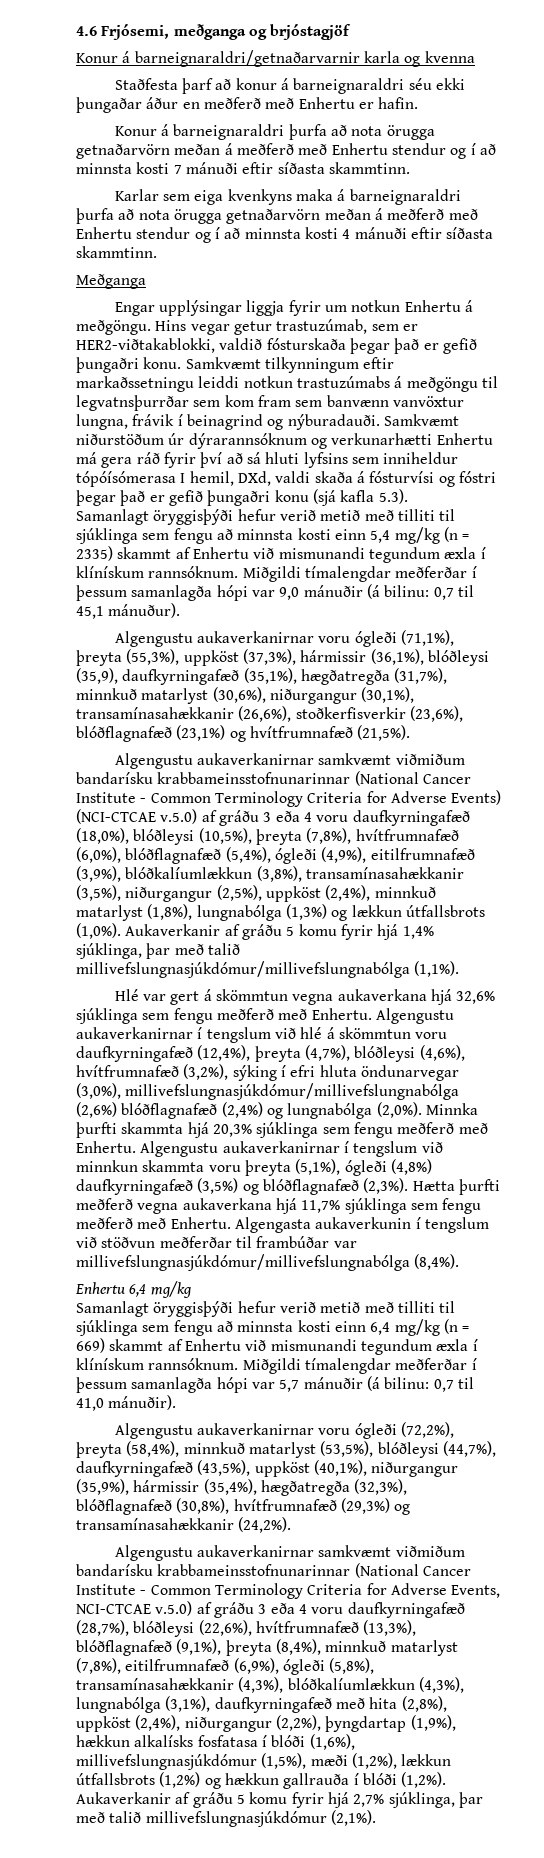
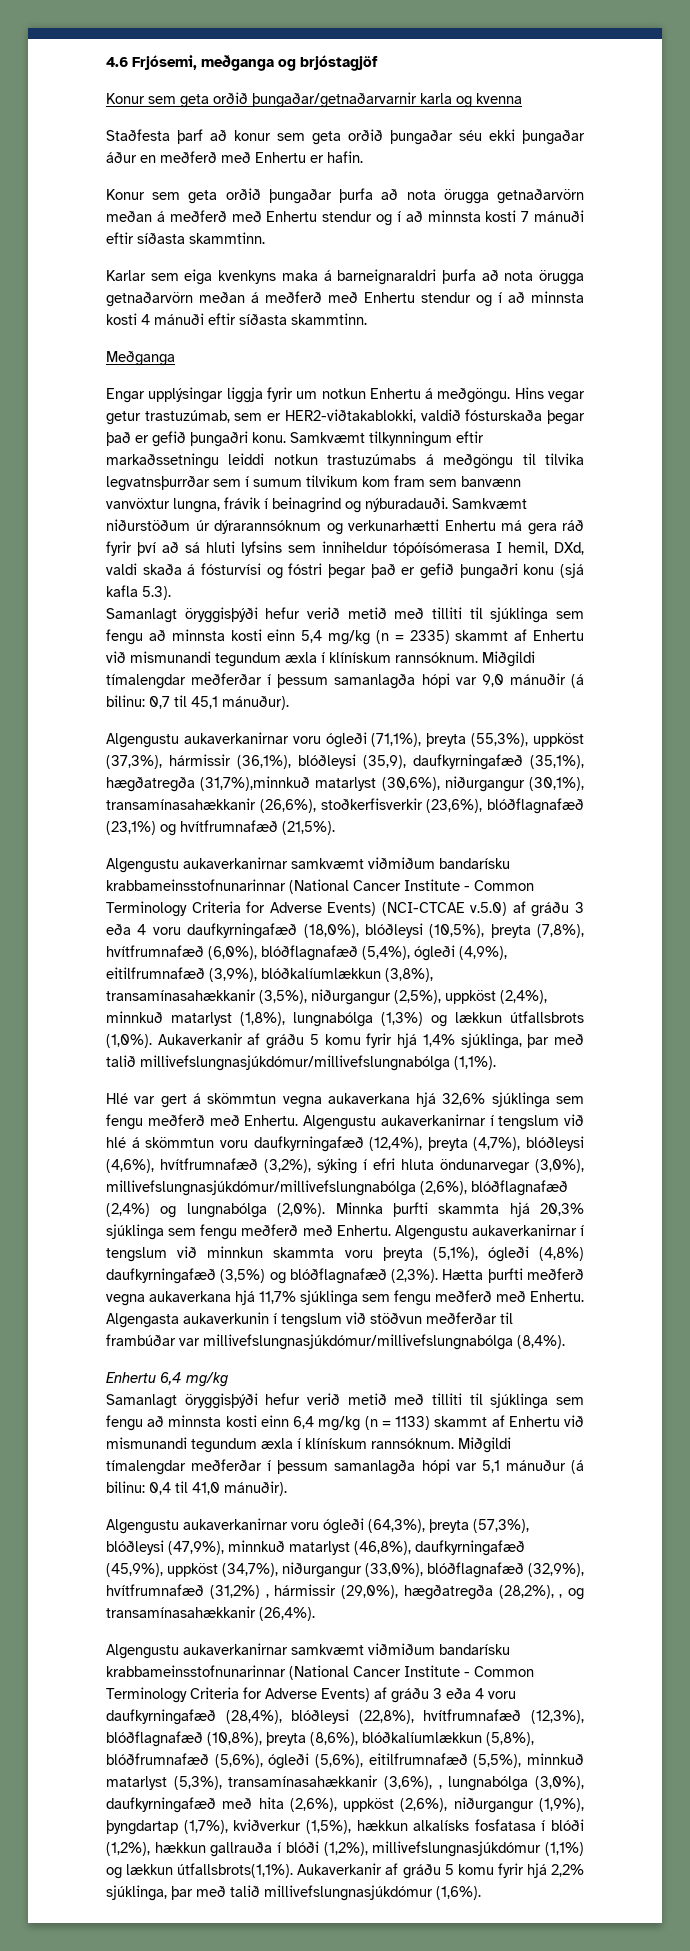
[122,50,360,67] á barneignaraldri/getnaðarvarnir -> [148,92,417,108] sem geta orðið þungaðar/getnaðarvarnir
[280,78,405,94] á barneignaraldri -> [277,129,453,145] sem geta orðið þungaðar
[161,124,285,140] á barneignaraldri -> [152,188,332,204] sem geta orðið þungaðar
(498, 382) none -> [545,453,584,465] tilvika
(221, 403) none -> [245,475,358,487] í sumum tilvikum
[394,668,448,684] [76,688,137,700] (31,7%), minnkuð -> [200,776,311,791] (31,7%),minnkuð
[76,1102,117,1118] (2,6%) -> [420,1181,467,1195] (2,6%),
[76,1338,105,1353] 669) -> [395,1416,431,1430] 1133)
[279,1376,454,1392] 5,7 mánuðir (á bilinu: 0,7 -> [481,1459,584,1474] [106,1481,171,1495] 5,1 mánuður (á bilinu: 0,4
[400,1422,454,1438] [76,1441,496,1458] [76,1460,459,1477] [76,1479,408,1496] [76,1498,390,1515] (72,2%), þreyta (58,4%), minnkuð matarlyst (53,5%), blóðleysi (44,7%), daufkyrningafæð (43,5%), uppköst (40,1%), niðurgangur (35,9%), hármissir (35,4%), hægðatregða (32,3%), blóðflagnafæð (30,8%), hvítfrumnafæð (29,3%) -> [368,1519,529,1533] [106,1540,525,1556] [106,1562,584,1578] [106,1584,563,1600] (64,3%), þreyta (57,3%), blóðleysi (47,9%), minnkuð matarlyst (46,8%), daufkyrningafæð (45,9%), uppköst (34,7%), niðurgangur (33,0%), blóðflagnafæð (32,9%), hvítfrumnafæð (31,2%) , hármissir (29,0%), hægðatregða (28,2%), ,
[238,1517,292,1533] (24,2%). -> [259,1607,315,1621] (26,4%).
[451,1585,501,1598] [76,1601,465,1618] [76,1620,417,1637] [76,1639,458,1656] [76,1658,375,1675] [76,1677,464,1693] [76,1696,447,1713] [76,1715,456,1732] Events, NCI-CTCAE v.5.0) af gráðu 3 eða 4 voru daufkyrningafæð (28,7%), blóðleysi (22,6%), hvítfrumnafæð (13,3%), blóðflagnafæð (9,1%), þreyta (8,4%), minnkuð matarlyst (7,8%), eitilfrumnafæð (6,9%), ógleði (5,8%), transamínasahækkanir (4,3%), blóðkalíumlækkun (4,3%), lungnabólga (3,1%), daufkyrningafæð með hita (2,8%), uppköst (2,4%), niðurgangur (2,2%), þyngdartap (1,9%), -> [321,1687,516,1703] [106,1709,584,1725] [106,1731,534,1747] [106,1753,584,1769] [106,1775,585,1791] [106,1797,584,1813] [106,1819,351,1835] Events) af gráðu 3 eða 4 voru daufkyrningafæð (28,4%), blóðleysi (22,8%), hvítfrumnafæð (12,3%), blóðflagnafæð (10,8%), þreyta (8,6%), blóðkalíumlækkun (5,8%), blóðfrumnafæð (5,6%), ógleði (5,6%), eitilfrumnafæð (5,5%), minnkuð matarlyst (5,3%), transamínasahækkanir (3,6%), , lungnabólga (3,0%), daufkyrningafæð með hita (2,6%), uppköst (2,6%), niðurgangur (1,9%), þyngdartap (1,7%), kviðverkur (1,5%),
[309,1734,355,1750] [76,1753,452,1770] [76,1772,447,1789] [76,1792,385,1808] (1,6%), millivefslungnasjúkdómur (1,5%), mæði (1,2%), lækkun útfallsbrots (1,2%) og hækkun gallrauða í blóði (1,2%). Aukaverkanir af gráðu 5 komu fyrir hjá 2,7% -> [106,1841,584,1857] [106,1863,585,1879] (1,2%), hækkun gallrauða í blóði (1,2%), millivefslungnasjúkdómur (1,1%) og lækkun útfallsbrots(1,1%). Aukaverkanir af gráðu 5 komu fyrir hjá 2,2%
[330,1810,376,1826] (2,1%). -> [436,1886,481,1900] (1,6%).

